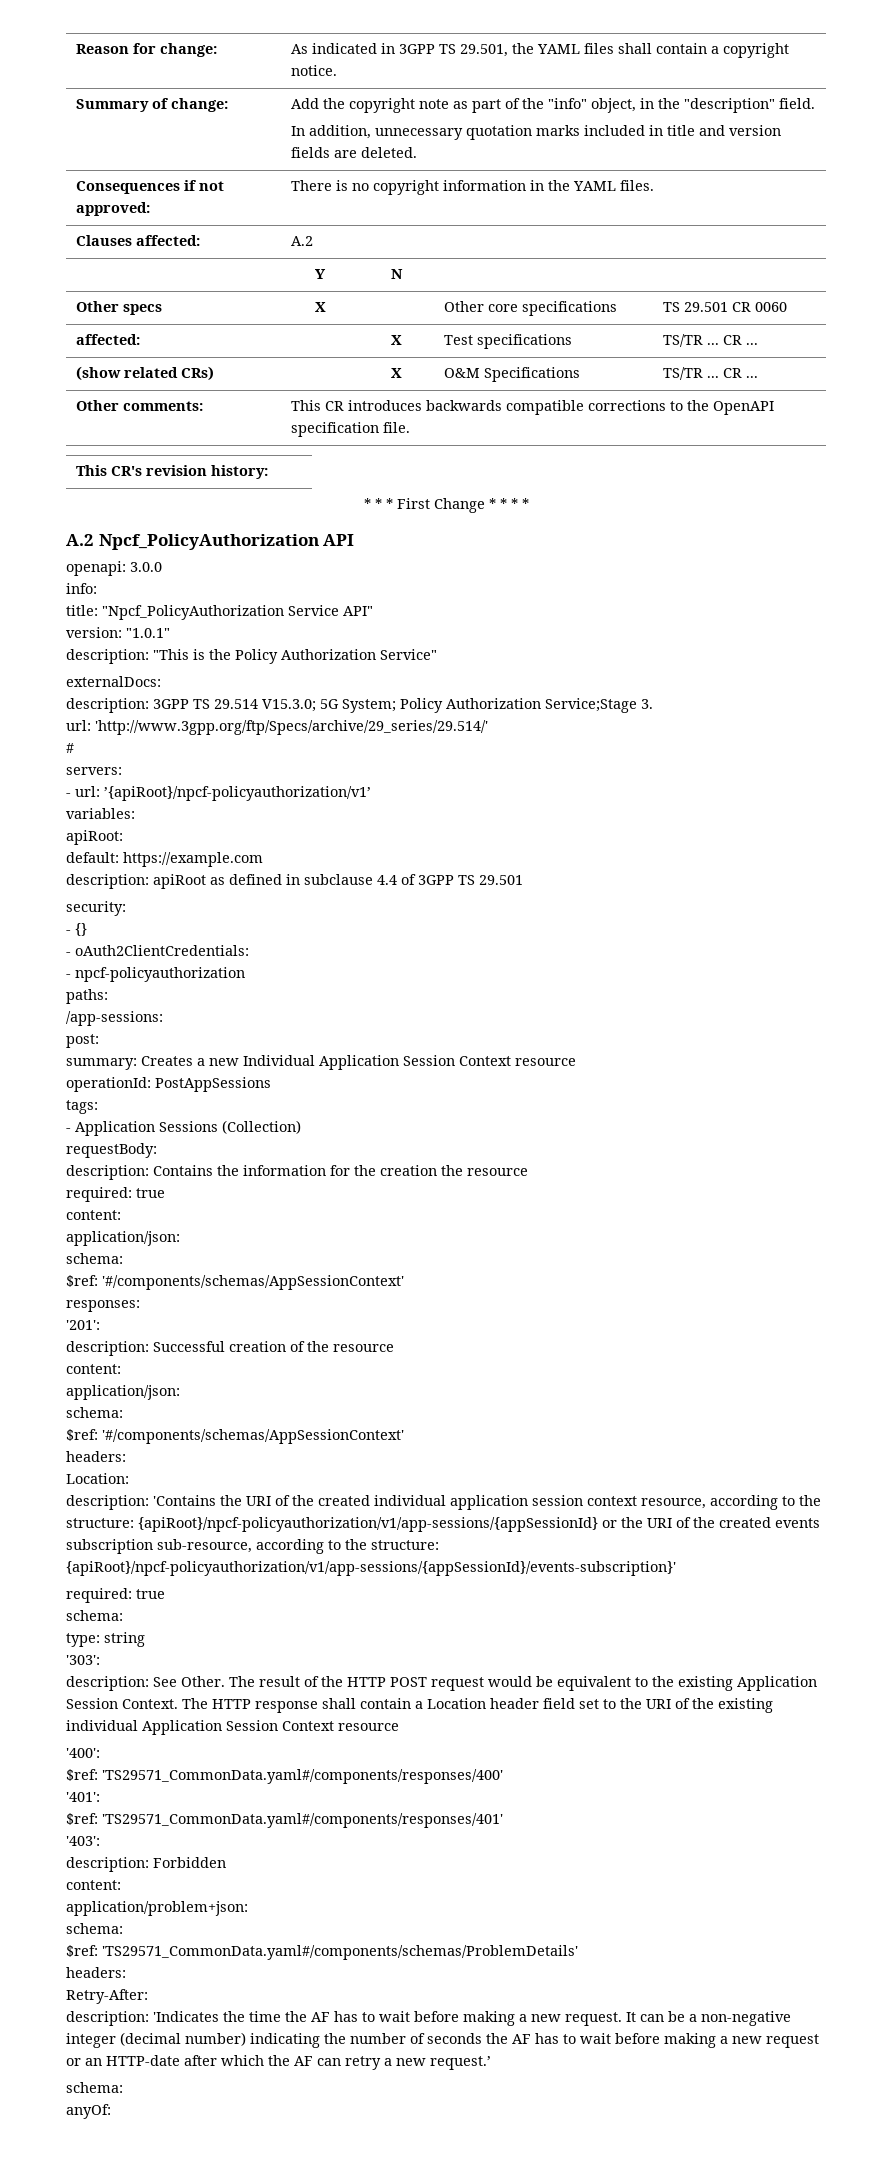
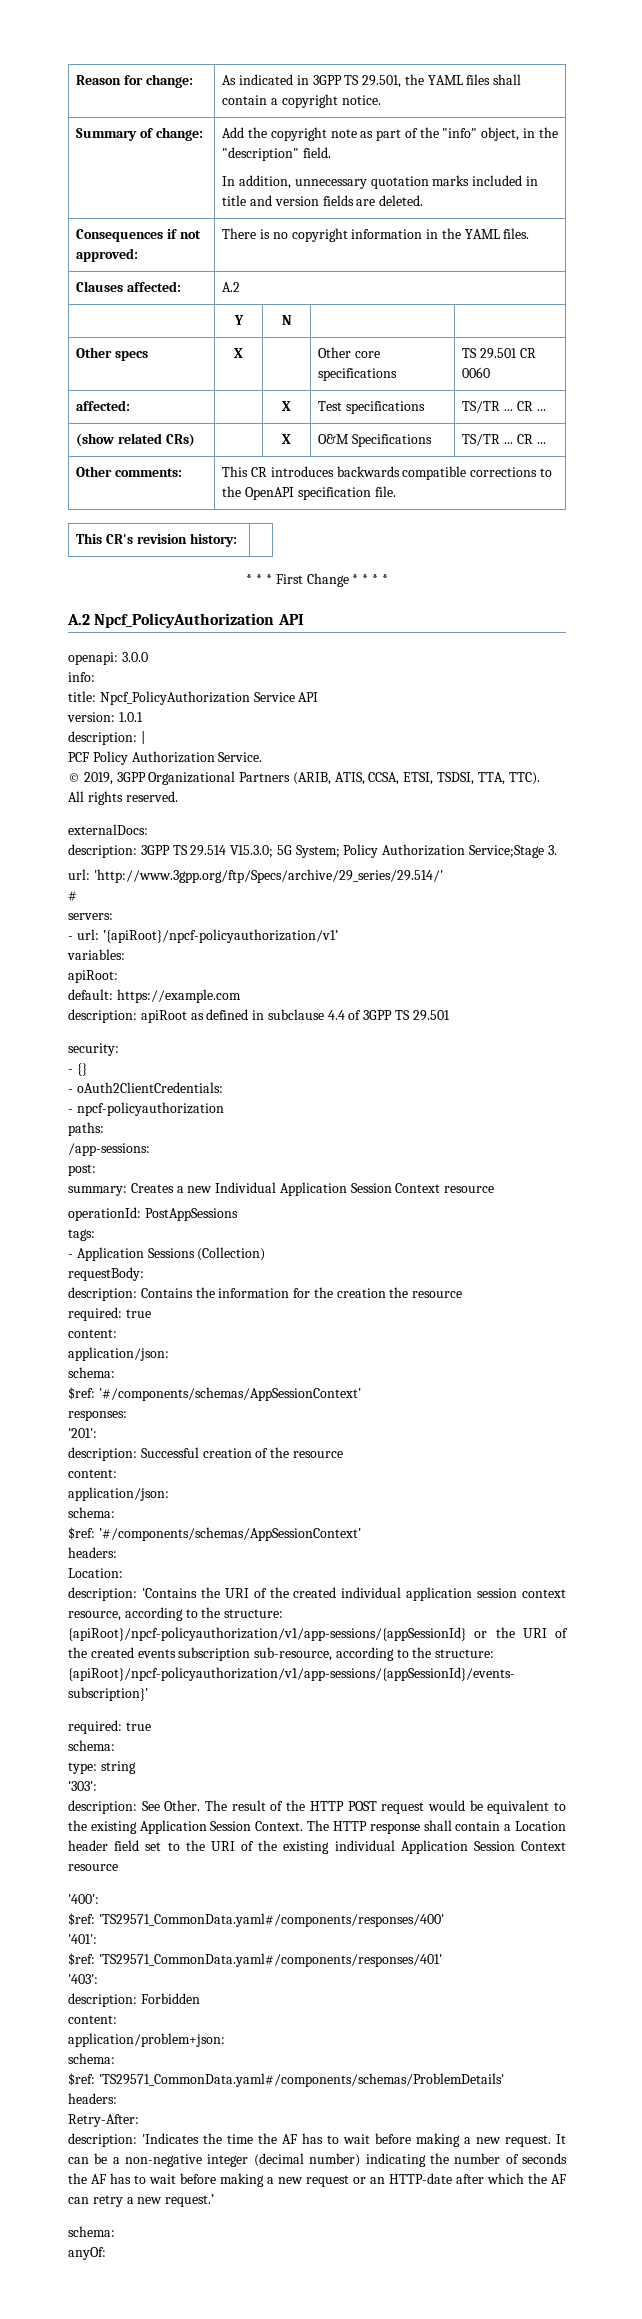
[102,605,373,620] "Npcf_PolicyAuthorization Service API" -> [99,691,319,705] Npcf_PolicyAuthorization Service API
[126,628,170,638] [66,649,437,664] "1.0.1" // description: "This is the Policy Authorization Service" -> [118,712,143,722] [68,731,145,745] [68,751,263,765] [68,771,540,785] [68,791,178,805] 1.0.1 // description: | // PCF Policy Authorization Service. // © 2019, 3GPP Organizational Partners (ARIB, ATIS, CCSA, ETSI, TSDSI, TTA, TTC). // All rights reserved.

